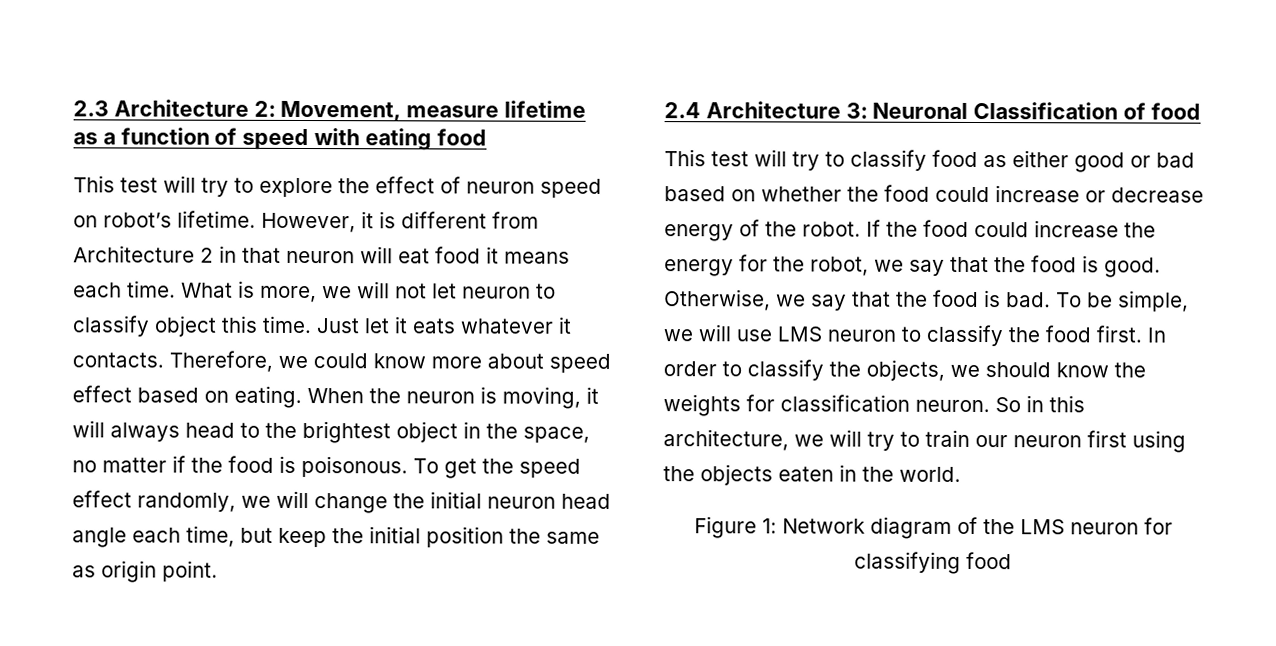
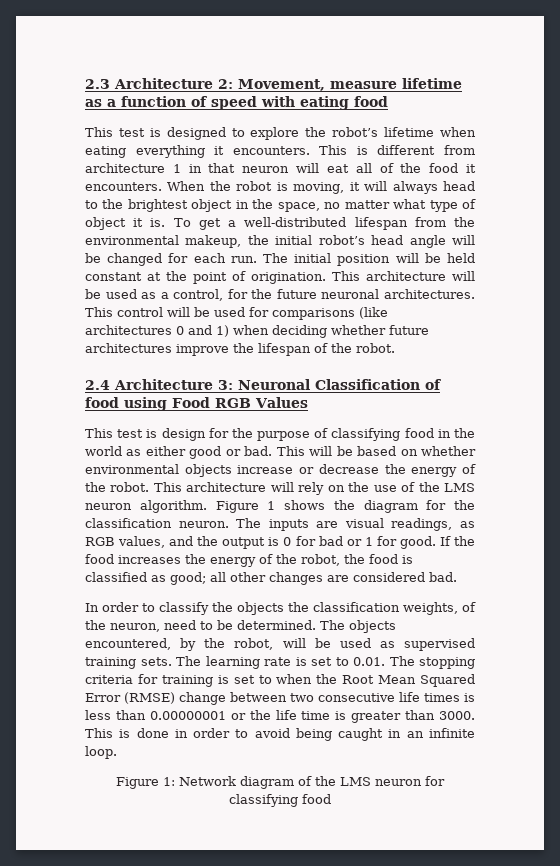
[163,175,229,197] will try -> [149,127,226,140] is designed
[375,176,602,198] [73,210,374,233] effect of neuron speed on robot’s lifetime. However, it -> [332,127,476,137] [85,145,348,158] robot’s lifetime when eating everything it encounters. This
[73,245,214,263] Architecture 2 -> [85,163,181,173] architecture 1
[435,246,570,264] [73,280,556,303] [72,315,572,337] [72,350,611,373] [72,385,302,409] food it means each time. What is more, we will not let neuron to classify object this time. Just let it eats whatever it contacts. Therefore, we could know more about speed effect based on eating. -> [355,163,476,173] [85,182,162,191] all of the food it encounters.
[406,391,475,404] neuron -> [236,181,273,191] robot
[172,455,581,479] [72,490,556,514] if the food is poisonous. To get the speed effect randomly, we will change the initial neuron -> [393,199,476,212] [85,217,475,230] [85,235,365,248] what type of object it is. To get a well-distributed lifespan from the environmental makeup, the initial robot’s
[132,525,600,548] [72,560,218,583] each time, but keep the initial position the same as origin point. -> [452,235,475,245] [85,253,475,266] [85,271,475,284] [85,289,475,301] [85,307,388,320] [85,325,429,338] [85,343,395,356] will be changed for each run. The initial position will be held constant at the point of origination. This architecture will be used as a control, for the future neuronal architectures. This control will be used for comparisons (like architectures 0 and 1) when deciding whether future architectures improve the lifespan of the robot.
[664,149,1195,173] [664,184,990,203] // This test will try to classify food as either good or bad based on whether the food could -> [124,397,308,411] [85,428,476,441] [85,446,477,459] [85,464,232,477] using Food RGB Values // This test is design for the purpose of classifying food in the world as either good or bad. This will be based on whether environmental objects
(1204, 195) none -> [384,464,406,474] the
(861, 229) none -> [153,482,475,495] [85,500,475,513] [85,518,475,531] [85,536,436,549] This architecture will rely on the use of the LMS neuron algorithm. Figure 1 shows the diagram for the classification neuron. The inputs are visual readings, as RGB values, and the output is 0 for bad or 1 for good.
[974,220,1156,238] [664,254,1161,278] [664,289,1189,312] [663,324,1142,347] could increase the energy for the robot, we say that the food is good. Otherwise, we say that the food is bad. To be simple, we will use LMS neuron to classify the food first. -> [118,554,413,567] [85,572,457,585] increases the energy of the robot, the food is classified as good; all other changes are considered bad. //
[866,359,1146,381] [663,394,1085,417] [663,429,1186,453] [663,464,961,486] objects, we should know the weights for classification neuron. So in this architecture, we will try to train our neuron first using the objects eaten in the world. -> [237,602,476,615] [85,620,396,633] [85,638,475,651] [85,656,475,669] [85,674,475,687] [85,692,475,705] [85,710,475,723] [85,728,475,741] [85,746,117,759] objects the classification weights, of the neuron, need to be determined. The objects encountered, by the robot, will be used as supervised training sets. The learning rate is set to 0.01. The stopping criteria for training is set to when the Root Mean Squared Error (RMSE) change between two consecutive life times is less than 0.00000001 or the life time is greater than 3000. This is done in order to avoid being caught in an infinite loop.

